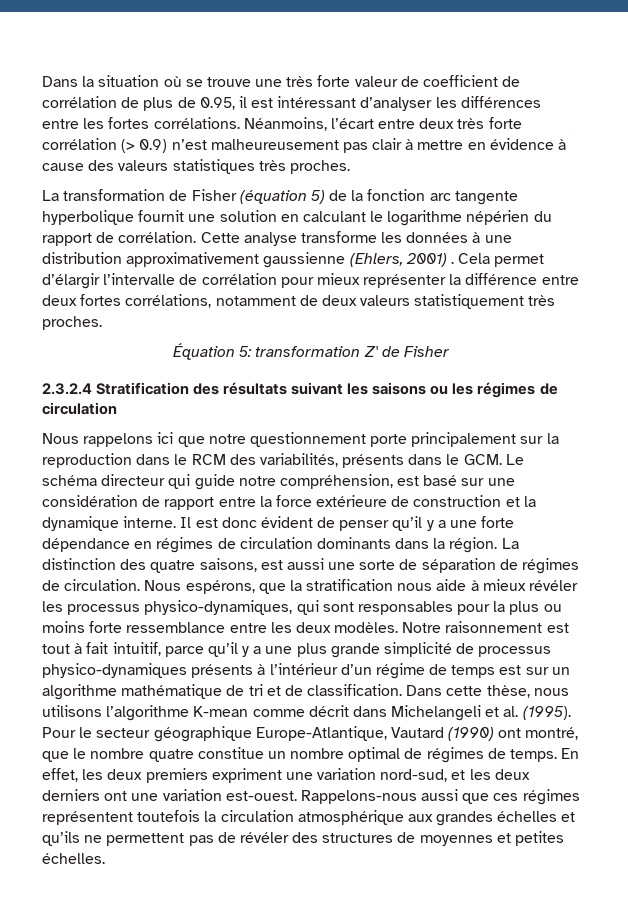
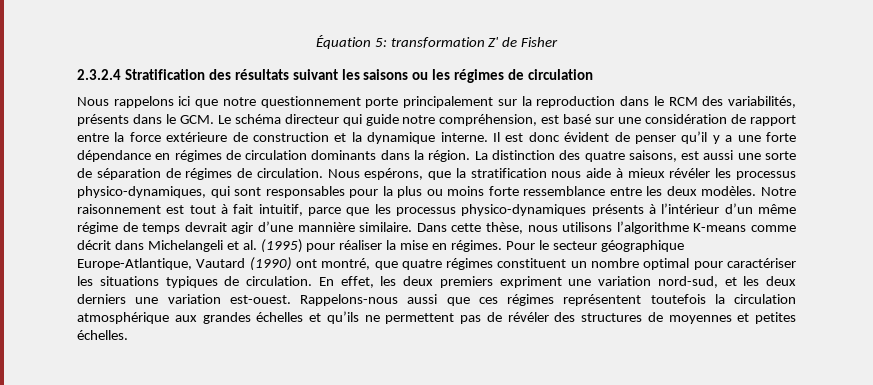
[42,75,521,87] [42,96,541,111] [42,117,522,131] [42,138,567,153] [42,159,350,174] [42,189,518,205] [42,210,552,226] [42,231,512,246] [42,252,545,268] [42,273,579,289] [42,294,556,309] [42,316,102,330] Dans la situation où se trouve une très forte valeur de coefficient de corrélation de plus de 0.95, il est intéressant d’analyser les différences entre les fortes corrélations. Néanmoins, l’écart entre deux très forte corrélation (> 0.9) n’est malheureusement pas clair à mettre en évidence à cause des valeurs statistiques très proches. // La transformation de Fisher (équation 5) de la fonction arc tangente hyperbolique fournit une solution en calculant le logarithme népérien du rapport de corrélation. Cette analyse transforme les données à une distribution approximativement gaussienne (Ehlers, 2001) . Cela permet d’élargir l’intervalle de corrélation pour mieux représenter la différence entre deux fortes corrélations, notamment de deux valeurs statistiquement très proches. // -> (315, 42) none
[207,642,475,658] qu’il y a une plus grande simplicité de -> [346,204,391,216] que les
(372, 669) none -> [758,204,797,214] même
[499,665,570,675] [42,684,403,700] est sur un algorithme mathématique de tri et de classification. -> [184,221,413,234] devrait agir d’une mannière similaire.
[193,706,249,717] K-mean -> [693,223,747,232] K-means
[522,706,571,720] (1995). -> [260,239,503,253] (1995) pour réaliser la mise en régimes.
[73,747,558,763] le nombre quatre constitue un nombre optimal de régimes de temps. -> [401,258,796,270] [77,276,312,288] quatre régimes constituent un nombre optimal pour caractériser les situations typiques de circulation.
[104,791,128,801] ont -> (126, 299) none

